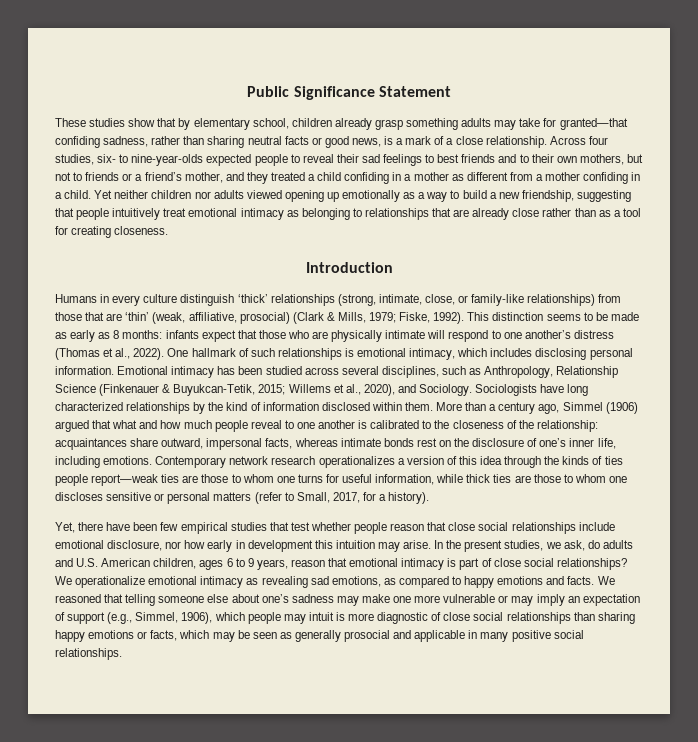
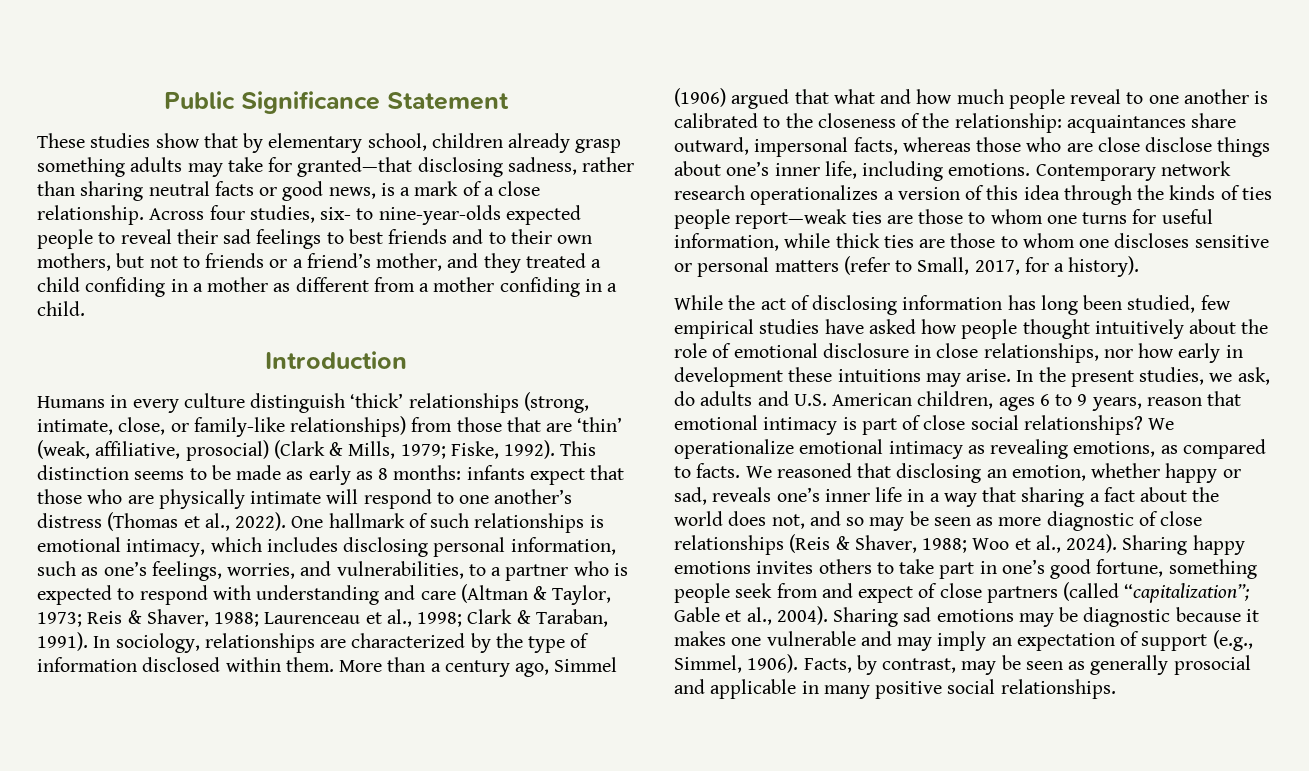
[55,136,100,148] confiding -> [417,157,503,177] disclosing
[94,190,631,202] [55,208,641,220] [55,226,169,238] Yet neither children nor adults viewed opening up emotionally as a way to build a new friendship, suggesting that people intuitively treat emotional intimacy as belonging to relationships that are already close rather than as a tool for creating closeness. -> (85, 308) none
[55,366,619,378] [55,384,589,396] [55,402,191,414] information. Emotional intimacy has been studied across several disciplines, such as Anthropology, Relationship Science (Finkenauer & Buyukcan-Tetik, 2015; Willems et al., 2020), and Sociology. Sociologists have long characterized relationships -> [510,537,616,555] [37,561,628,581] [37,584,612,605] [37,609,608,627] [37,632,466,653] information, such as one’s feelings, worries, and vulnerabilities, to a partner who is expected to respond with understanding and care (Altman & Taylor, 1973; Reis & Shaver, 1988; Laurenceau et al., 1998; Clark & Taraban, 1991). In sociology, relationships are characterized
[226,402,248,411] kind -> [528,636,566,653] type
[340,438,538,447] intimate bonds rest on the disclosure of -> [976,137,1271,157] [674,161,721,176] those who are close disclose things about
[55,522,615,534] [55,540,163,551] Yet, there have been few empirical studies that test whether people reason that close social relationships include emotional disclosure, -> [674,295,1231,315] [674,319,1269,339] [674,343,1099,363] While the act of disclosing information has long been studied, few empirical studies have asked how people thought intuitively about the role of emotional disclosure in close relationships,
[314,540,375,549] this intuition -> [788,367,921,382] these intuitions
[310,576,329,585] sad -> (1069, 449) none
[464,576,565,588] happy emotions and -> (691, 472) none
[125,594,509,606] telling someone else about one’s sadness may make one more vulnerable or -> [896,463,1241,483] [674,487,1220,507] [674,511,1203,531] [674,534,1245,555] [674,559,1257,579] [674,582,1250,603] [674,606,1259,627] [674,631,892,646] disclosing an emotion, whether happy or sad, reveals one’s inner life in a way that sharing a fact about the world does not, and so may be seen as more diagnostic of close relationships (Reis & Shaver, 1988; Woo et al., 2024). Sharing happy emotions invites others to take part in one’s good fortune, something people seek from and expect of close partners (called “capitalization”; Gable et al., 2004). Sharing sad emotions may be diagnostic because it makes one vulnerable and
[181,612,635,624] [55,630,210,642] 1906), which people may intuit is more diagnostic of close social relationships than sharing happy emotions or facts, which -> [747,654,957,675] 1906). Facts, by contrast,

